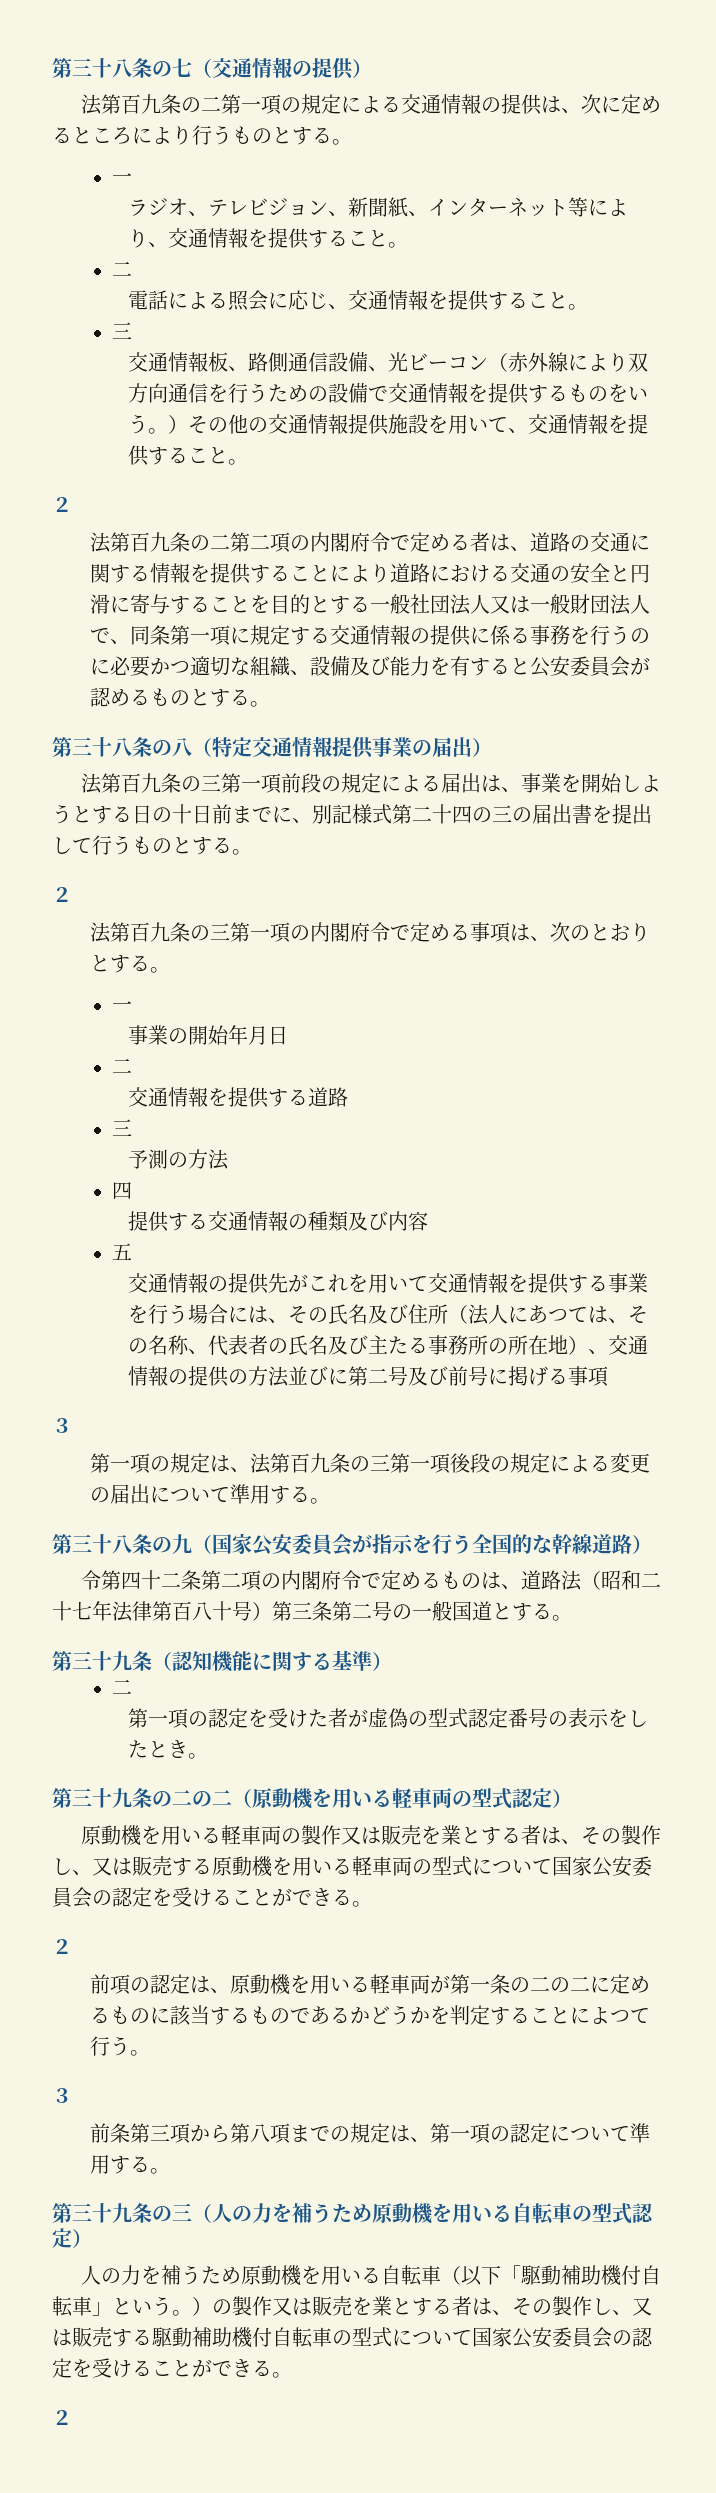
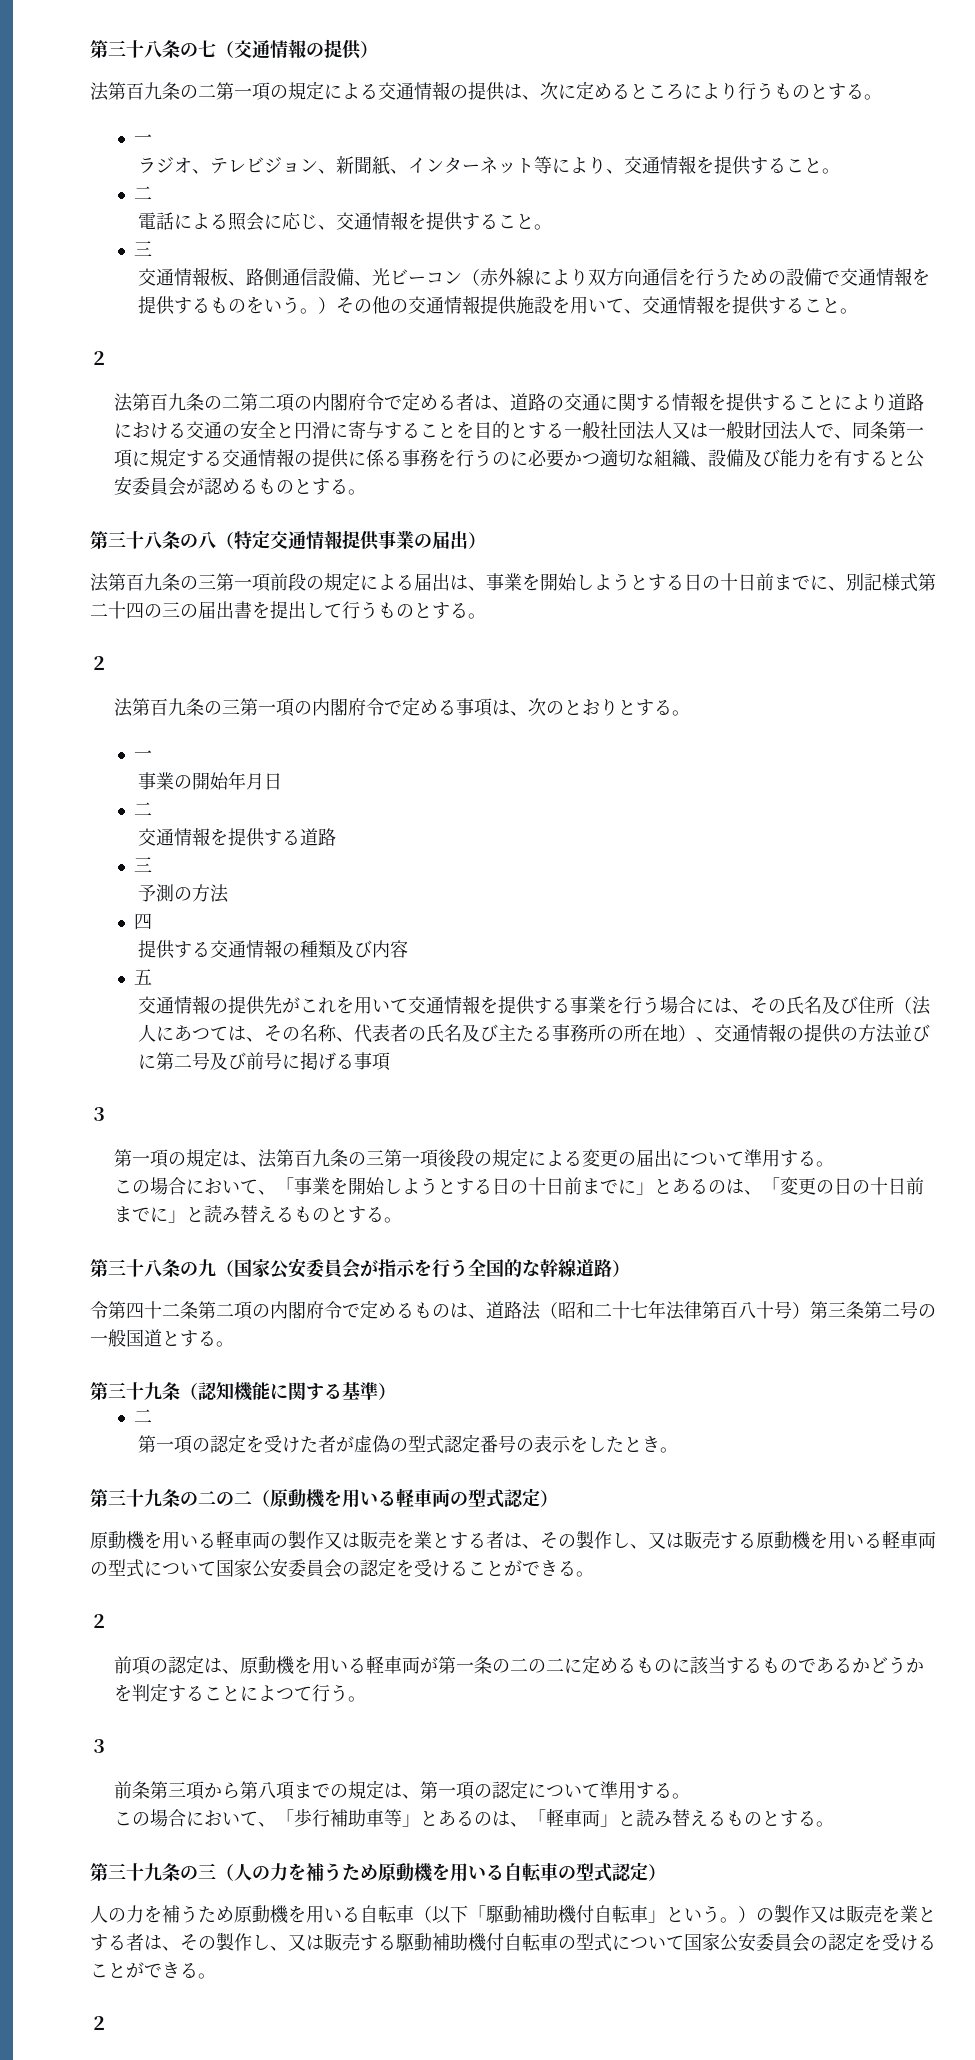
(330, 1501) none -> [113,1177,924,1195] [113,1205,402,1223] // この場合において、「事業を開始しようとする日の十日前までに」とあるのは、「変更の日の十日前までに」と読み替えるものとする。
(170, 2171) none -> [113,1808,834,1827] // この場合において、「歩行補助車等」とあるのは、「軽車両」と読み替えるものとする。

